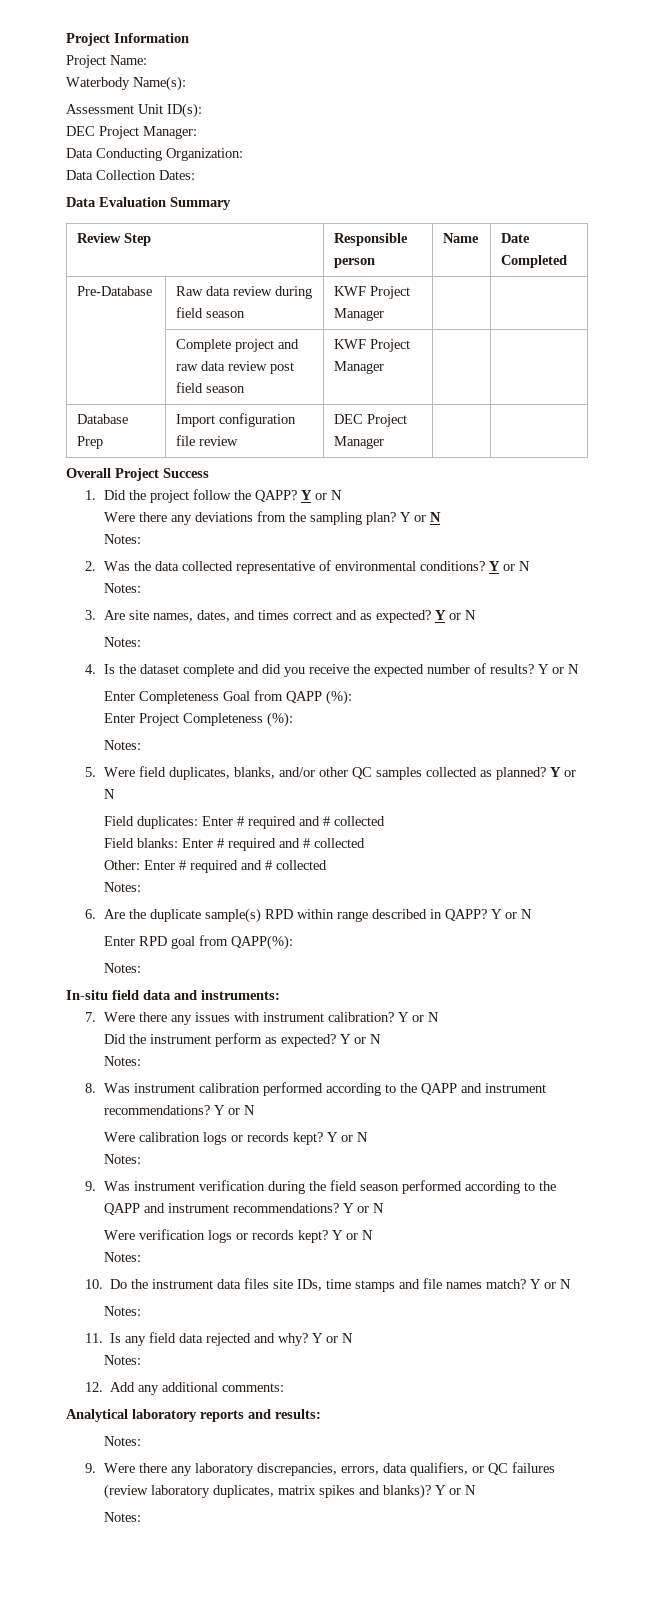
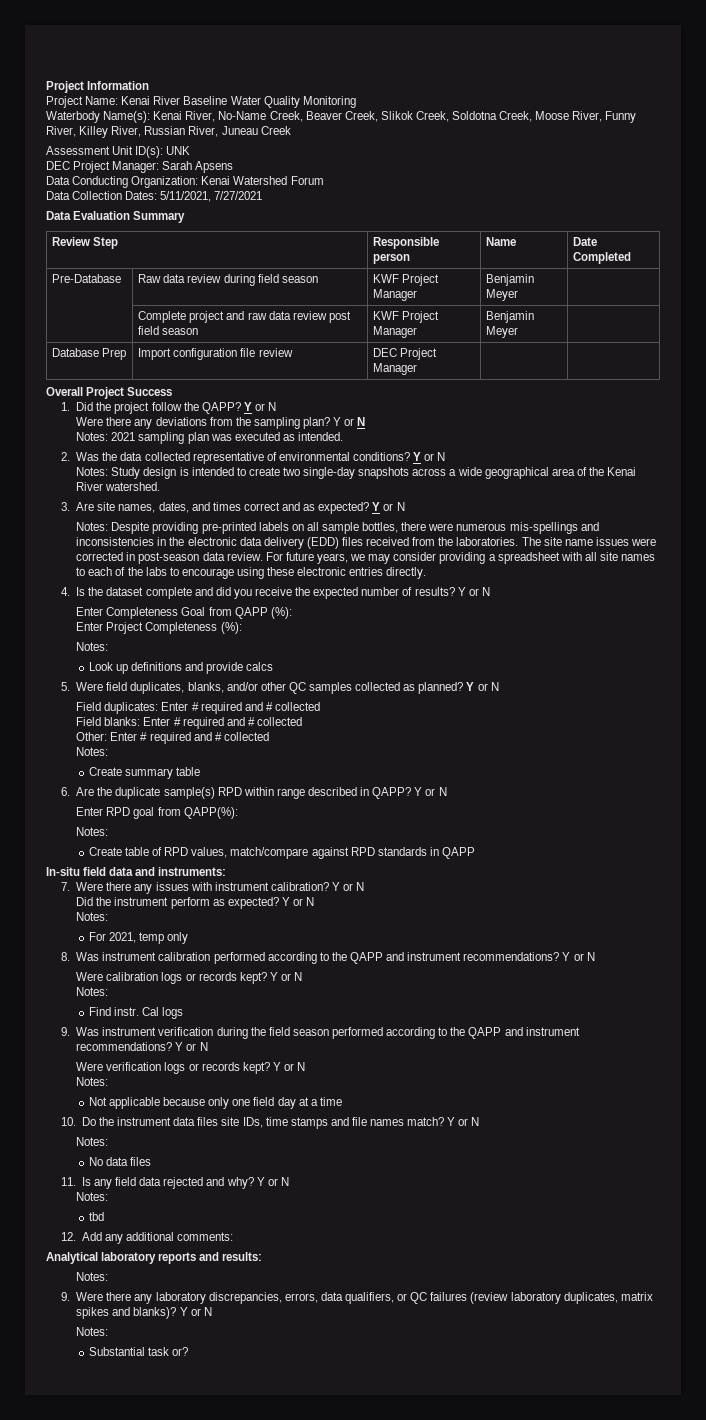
[66,76,186,91] // Waterbody Name(s): -> [121,96,356,108] [46,111,637,123] [46,126,291,138] Kenai River Baseline Water Quality Monitoring // Waterbody Name(s): Kenai River, No-Name Creek, Beaver Creek, Slikok Creek, Soldotna Creek, Moose River, Funny River, Killey River, Russian River, Juneau Creek
(202, 110) none -> [166,146,191,155] UNK
(197, 132) none -> [162,161,234,173] Sarah Apsens
(243, 154) none -> [201,176,324,185] Kenai Watershed Forum
(195, 175) none -> [160,191,263,202] 5/11/2021, 7/27/2021
(385, 314) none -> [486,274,535,286] [486,289,519,301] Benjamin Meyer
(385, 367) none -> [486,311,535,323] [486,326,519,338] Benjamin Meyer
(141, 539) none -> [111,432,343,444] 2021 sampling plan was executed as intended.
(141, 588) none -> [111,467,637,479] [76,482,161,491] Study design is intended to create two single-day snapshots across a wide geographical area of the Kenai River watershed.
(141, 642) none -> [111,522,599,534] [76,537,656,549] [76,552,656,564] [76,567,427,579] Despite providing pre-printed labels on all sample bottles, there were numerous mis-spellings and inconsistencies in the electronic data delivery (EDD) files received from the laboratories. The site name issues were corrected in post-season data review. For future years, we may consider providing a spreadsheet with all site names to each of the labs to encourage using these electronic entries directly.
(141, 745) none -> [88,662,274,674] // Look up definitions and provide calcs
(141, 887) none -> [88,767,201,779] // Create summary table
(141, 968) none -> [88,847,475,859] // Create table of RPD values, match/compare against RPD standards in QAPP
(141, 1061) none -> [88,932,189,944] // For 2021, temp only
(141, 1159) none -> [88,1007,184,1019] // Find instr. Cal logs
(141, 1257) none -> [88,1097,342,1109] // Not applicable because only one field day at a time
(141, 1311) none -> [88,1157,152,1166] // No data files
(141, 1360) none -> [88,1212,104,1221] // tbd
(141, 1517) none -> [88,1347,189,1356] // Substantial task or?

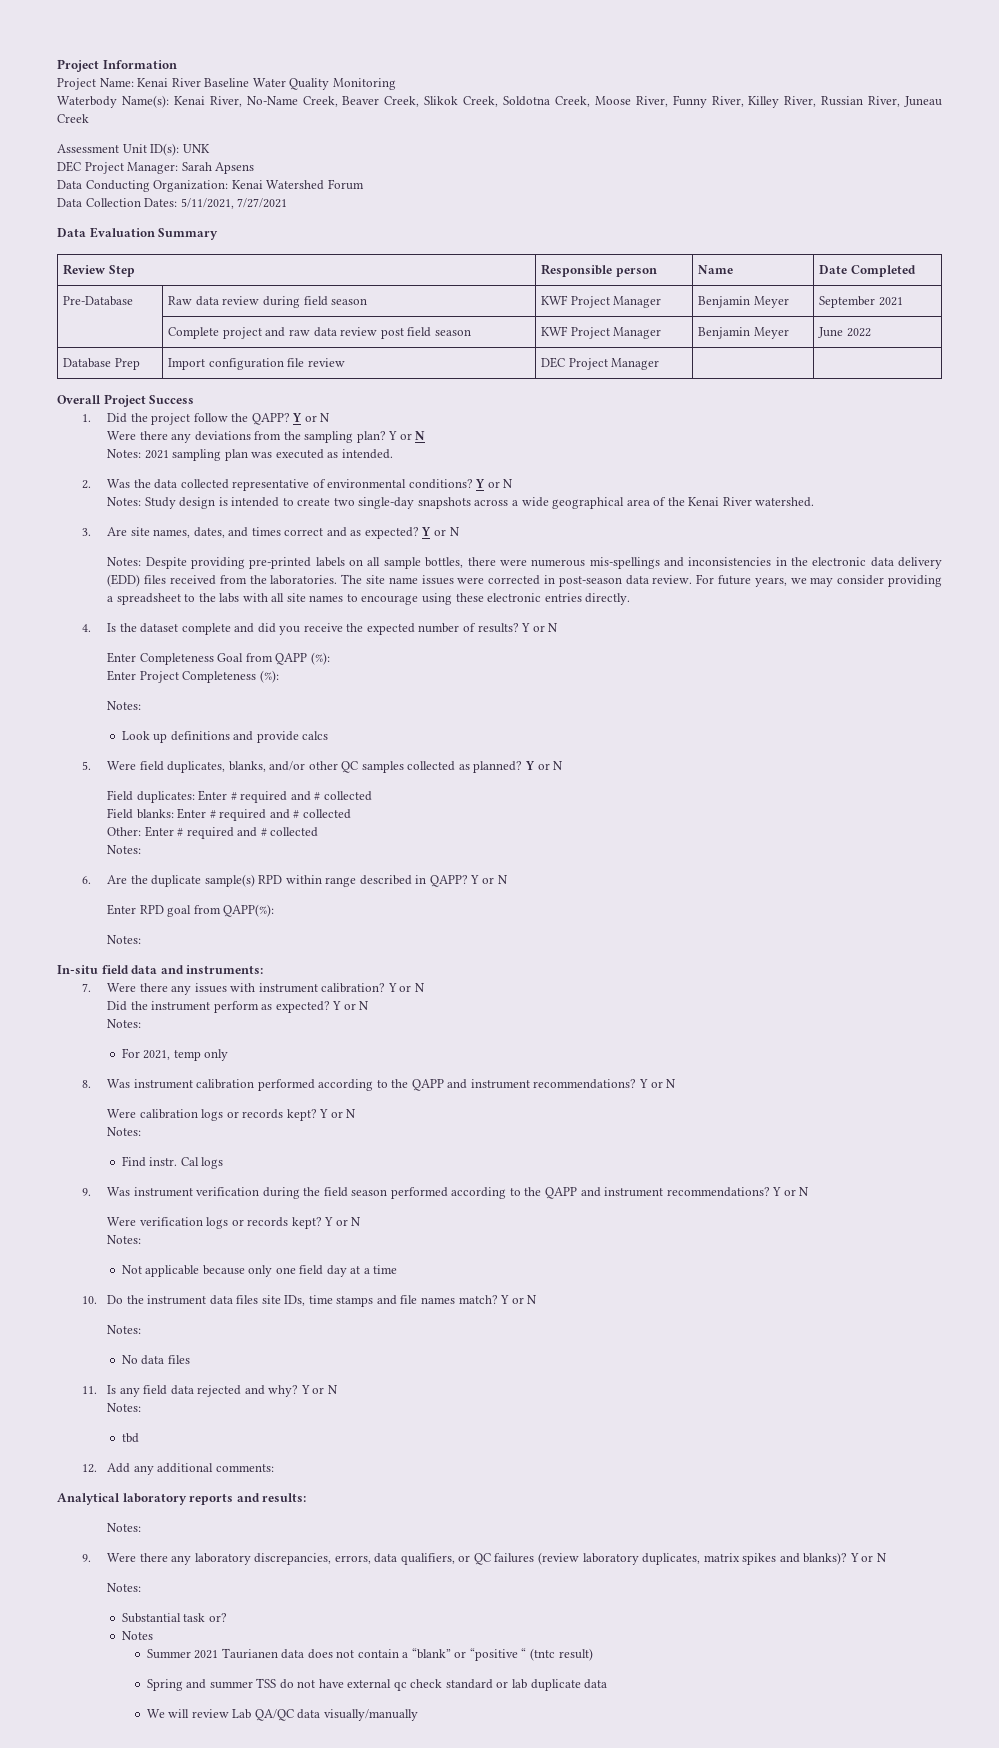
(519, 295) none -> [819,296,903,308] September 2021
(519, 332) none -> [818,327,871,338] June 2022
(560, 558) none -> [184,593,240,603] to the labs
[88,567,179,576] each of the labs to -> (358, 598) none
[88,767,201,779] // Create summary table -> (142, 849) none
[88,847,475,859] // Create table of RPD values, match/compare against RPD standards in QAPP -> (142, 939) none
(189, 1351) none -> [121,1631,153,1640] [146,1648,593,1661] [146,1678,608,1691] [146,1709,418,1721] // Notes // Summer 2021 Taurianen data does not contain a “blank” or “positive “ (tntc result) // Spring and summer TSS do not have external qc check standard or lab duplicate data // We will review Lab QA/QC data visually/manually

